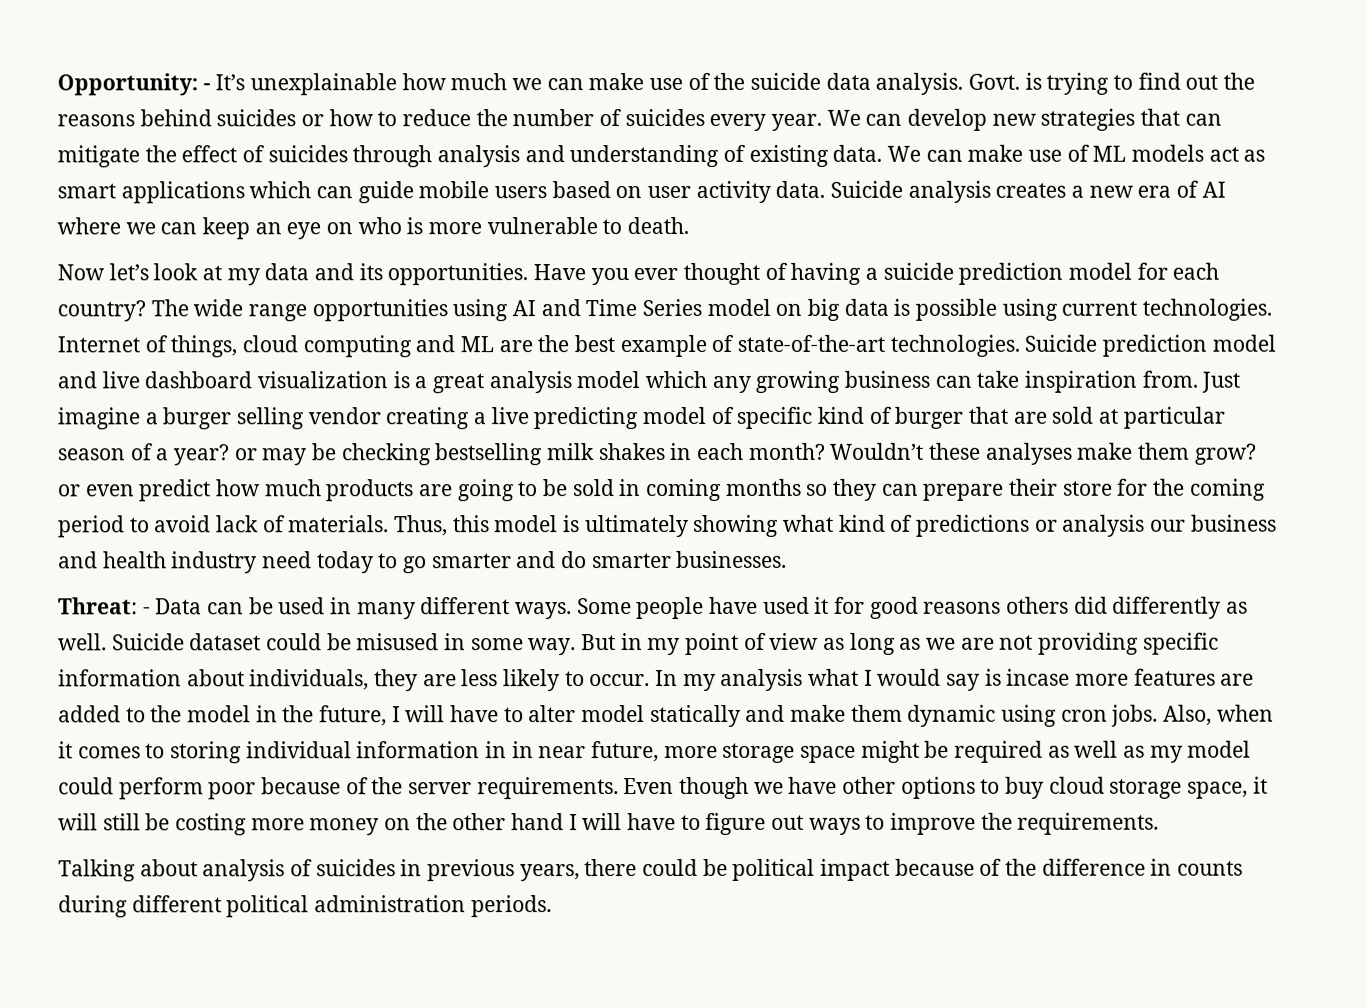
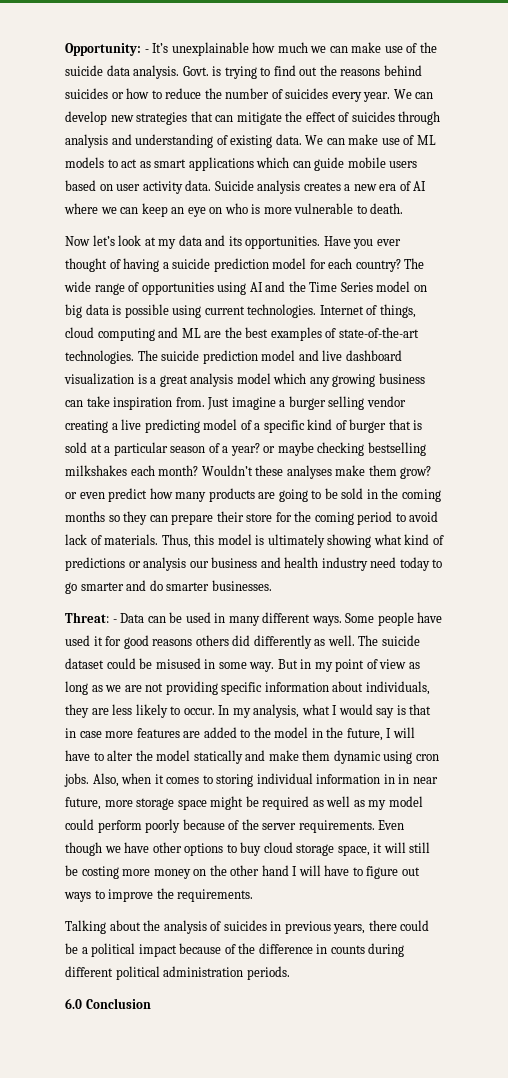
(1205, 153) none -> [107,159,118,168] to
(308, 313) none -> [128,282,140,292] of
(581, 308) none -> [288,281,306,292] the
[619,334,707,358] example -> [270,327,322,341] examples
[1024,334,1098,352] Suicide -> [137,350,200,361] The suicide
(734, 415) none -> [254,423,261,430] a
[1012,411,1047,424] are -> [413,420,423,430] is
(1119, 416) none -> [104,446,111,453] a
[261,442,692,466] may be checking bestselling milk shakes in -> [277,442,426,456] [65,465,127,476] maybe checking bestselling milkshakes
[263,479,321,497] much -> [175,492,207,502] many
(641, 488) none -> [381,488,399,499] the
[111,633,185,651] Suicide -> [358,635,420,646] The suicide
[720,668,804,691] analysis -> [253,704,300,718] analysis,
[1006,668,1071,686] incase -> [409,704,432,715] [65,728,102,738] that in case
(577, 714) none -> [135,750,153,761] the
[208,782,257,800] poor -> [145,819,181,833] poorly
(198, 868) none -> [143,920,161,931] the
(728, 867) none -> [81,947,88,954] a
(552, 906) none -> [65,998,151,1009] // 6.0 Conclusion

